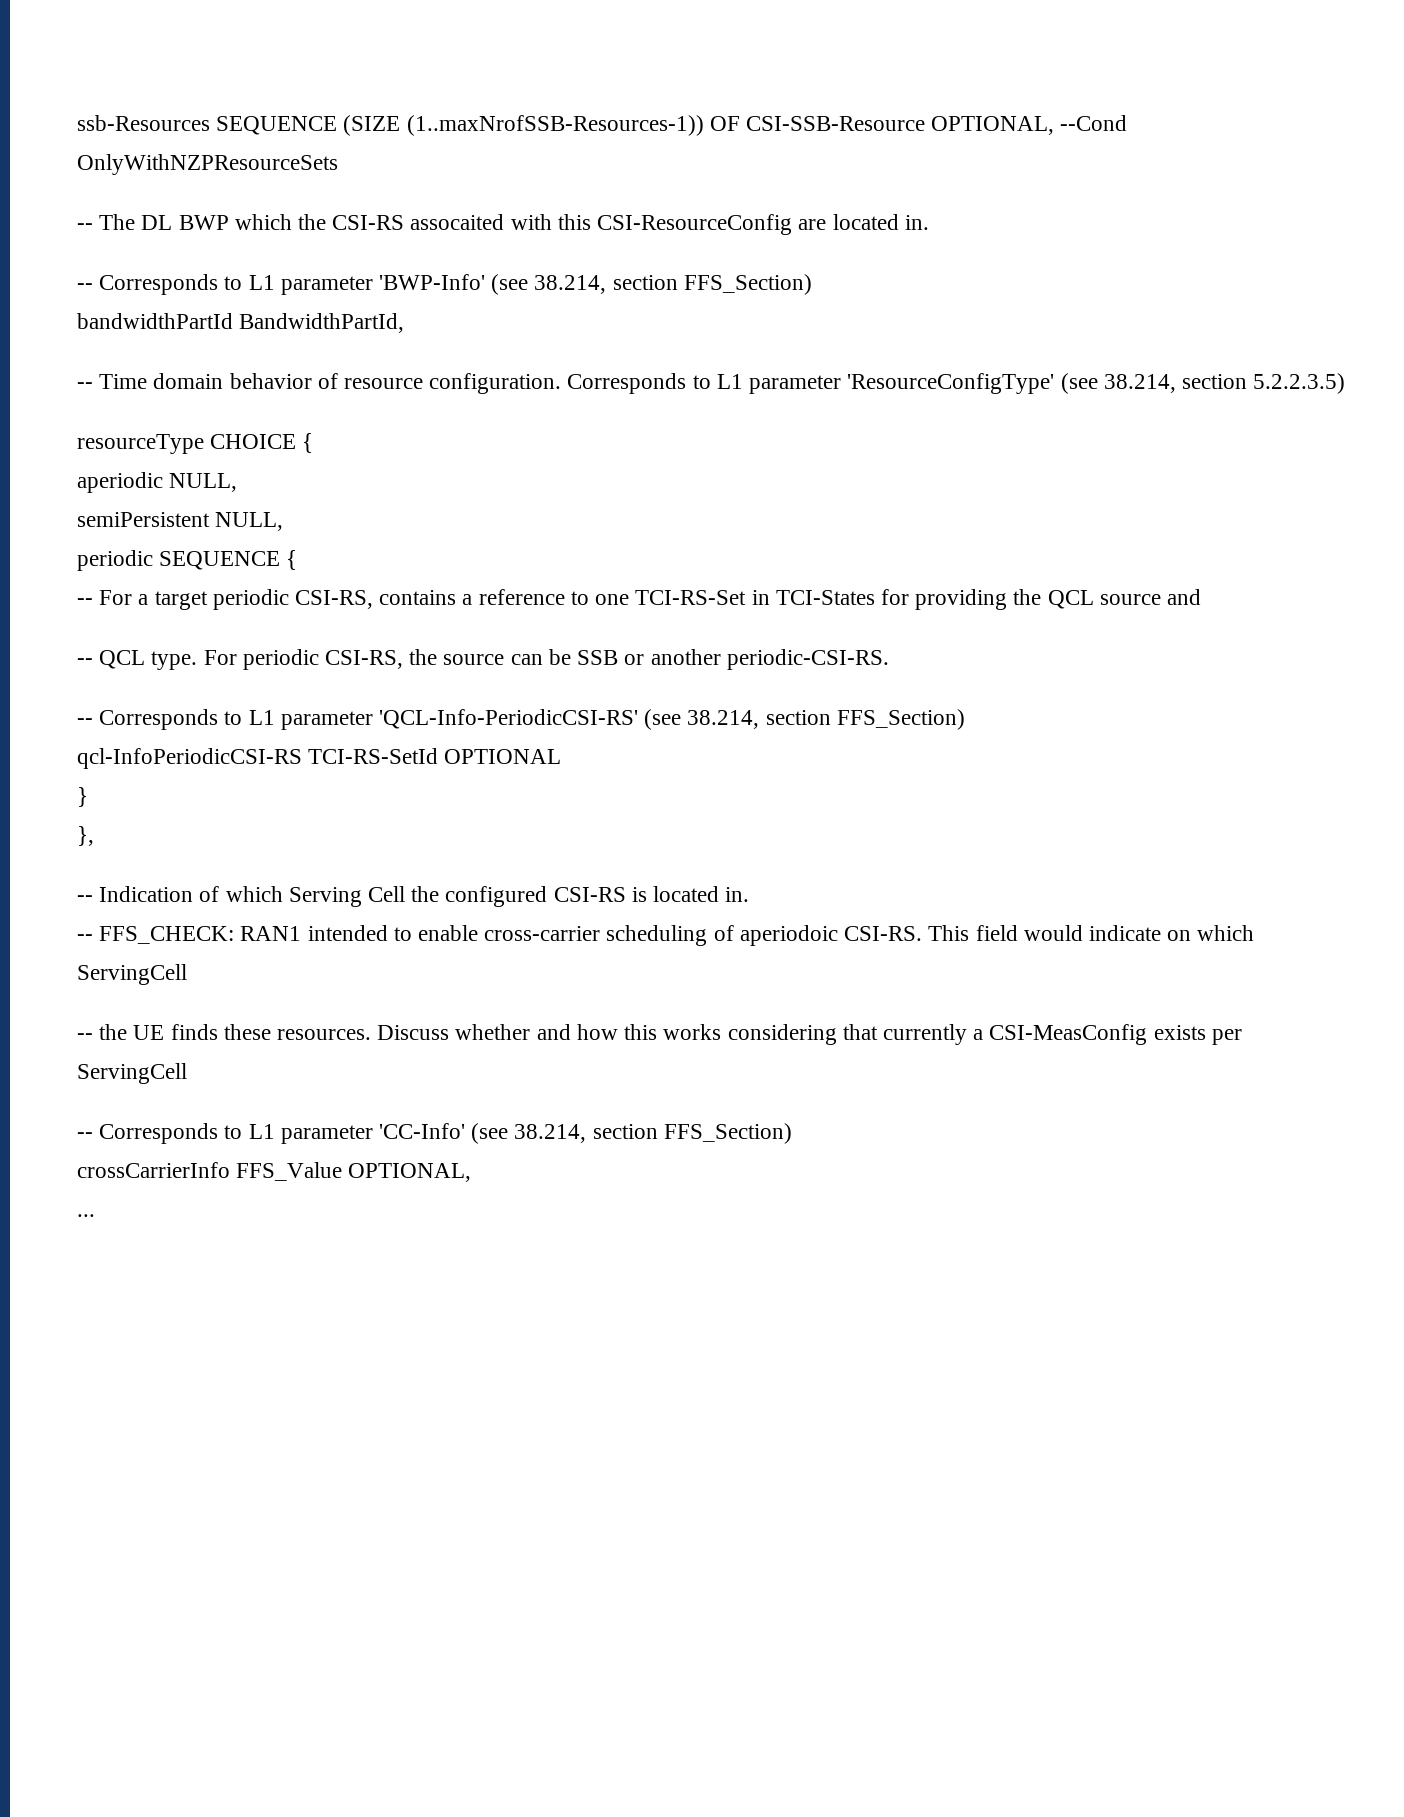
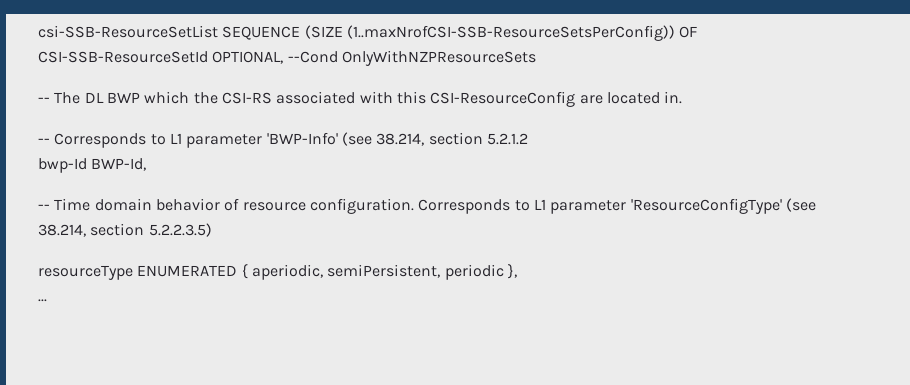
[77,115,210,131] ssb-Resources -> [38,25,218,38] csi-SSB-ResourceSetList
[406,115,926,136] (1..maxNrofSSB-Resources-1)) OF CSI-SSB-Resource -> [346,25,698,41] [38,51,208,63] (1..maxNrofCSI-SSB-ResourceSetsPerConfig)) OF CSI-SSB-ResourceSetId
[410,214,505,230] assocaited -> [276,91,356,104] associated
[683,274,812,295] [77,313,405,333] FFS_Section) // bandwidthPartId BandwidthPartId, -> [486,133,528,145] [38,158,147,173] 5.2.1.2 // bwp-Id BWP-Id,
[210,433,314,453] [77,472,238,493] [77,512,284,531] [77,550,298,571] [77,589,1201,610] [77,649,889,670] [77,709,965,730] [77,748,562,769] [77,787,88,807] [77,826,94,846] [77,886,750,907] [77,925,1255,946] [77,964,187,985] [77,1024,1242,1045] [77,1063,187,1084] [77,1123,792,1144] [77,1162,472,1182] CHOICE { // aperiodic NULL, // semiPersistent NULL, // periodic SEQUENCE { // -- For a target periodic CSI-RS, contains a reference to one TCI-RS-Set in TCI-States for providing the QCL source and // -- QCL type. For periodic CSI-RS, the source can be SSB or another periodic-CSI-RS. // -- Corresponds to L1 parameter 'QCL-Info-PeriodicCSI-RS' (see 38.214, section FFS_Section) // qcl-InfoPeriodicCSI-RS TCI-RS-SetId OPTIONAL // } // }, // -- Indication of which Serving Cell the configured CSI-RS is located in. // -- FFS_CHECK: RAN1 intended to enable cross-carrier scheduling of aperiodoic CSI-RS. This field would indicate on which ServingCell // -- the UE finds these resources. Discuss whether and how this works considering that currently a CSI-MeasConfig exists per ServingCell // -- Corresponds to L1 parameter 'CC-Info' (see 38.214, section FFS_Section) // crossCarrierInfo FFS_Value OPTIONAL, -> [137,264,517,280] ENUMERATED { aperiodic, semiPersistent, periodic },

